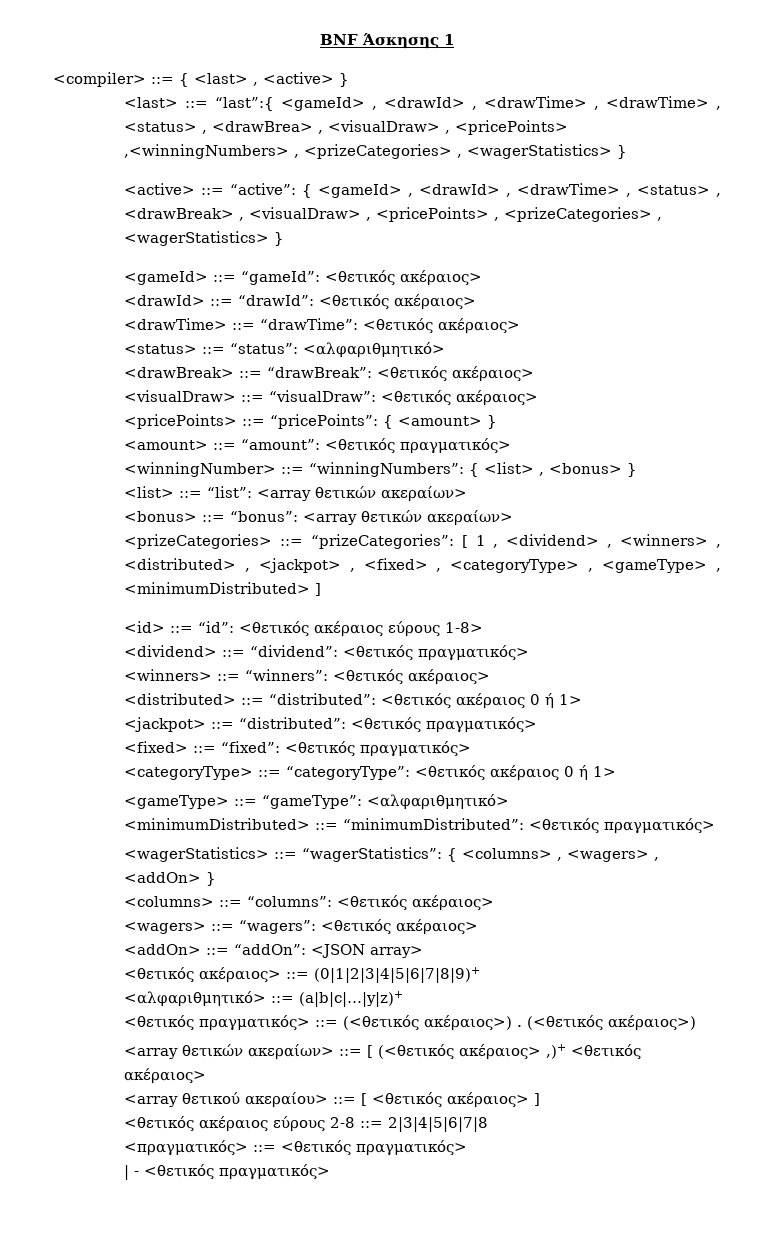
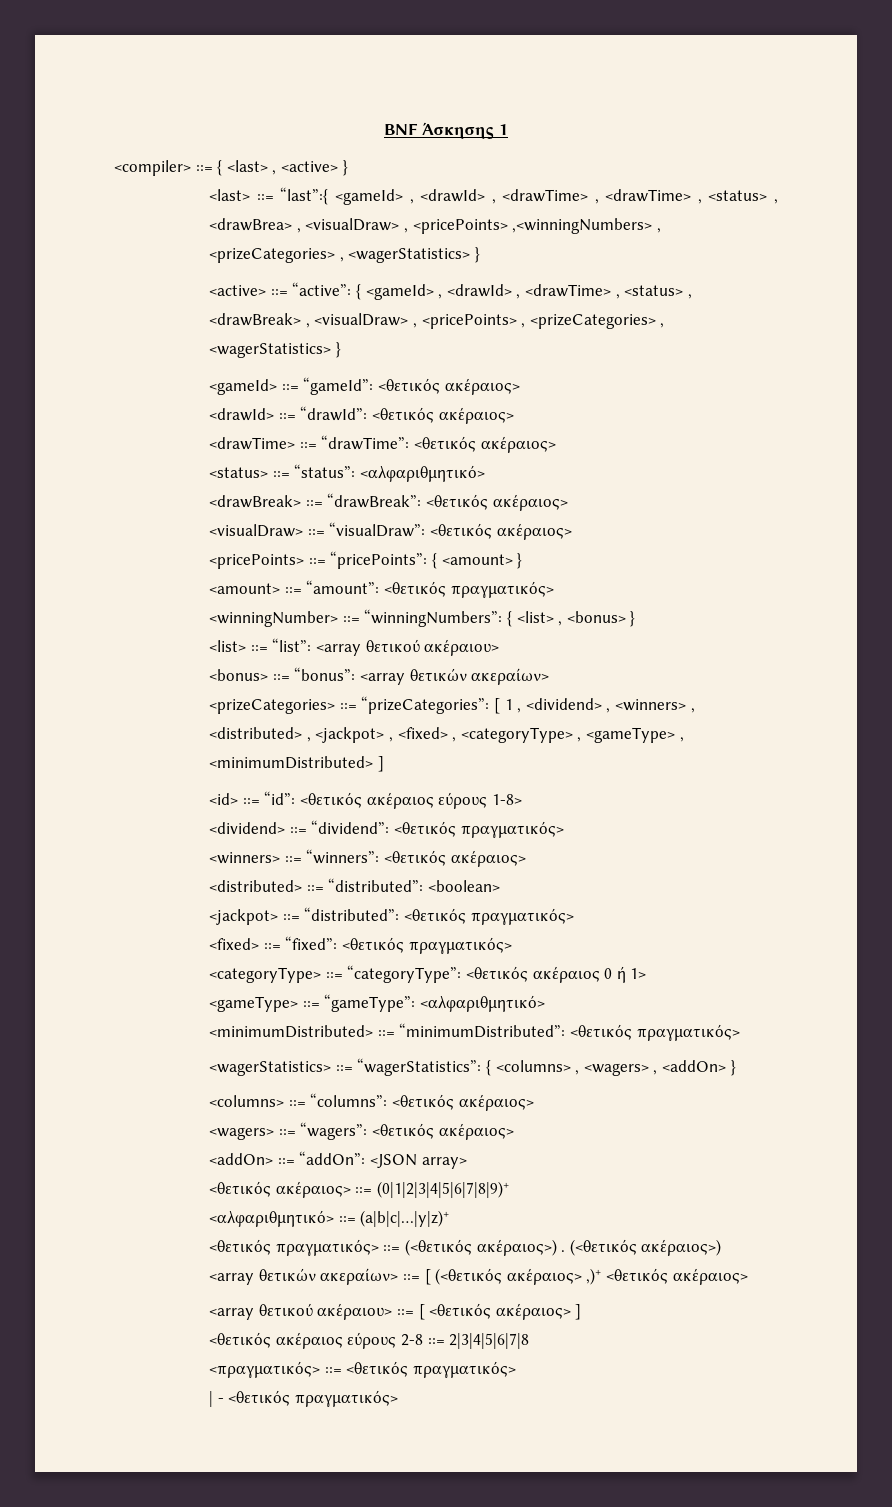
[314,486,467,502] θετικών ακεραίων> -> [365,639,500,656] θετικού ακέραιου>
[380,693,582,709] <θετικός ακέραιος 0 ή 1> -> [428,880,501,892] <boolean>
[244,1092,328,1108] ακεραίου> -> [317,1303,393,1320] ακέραιου>

